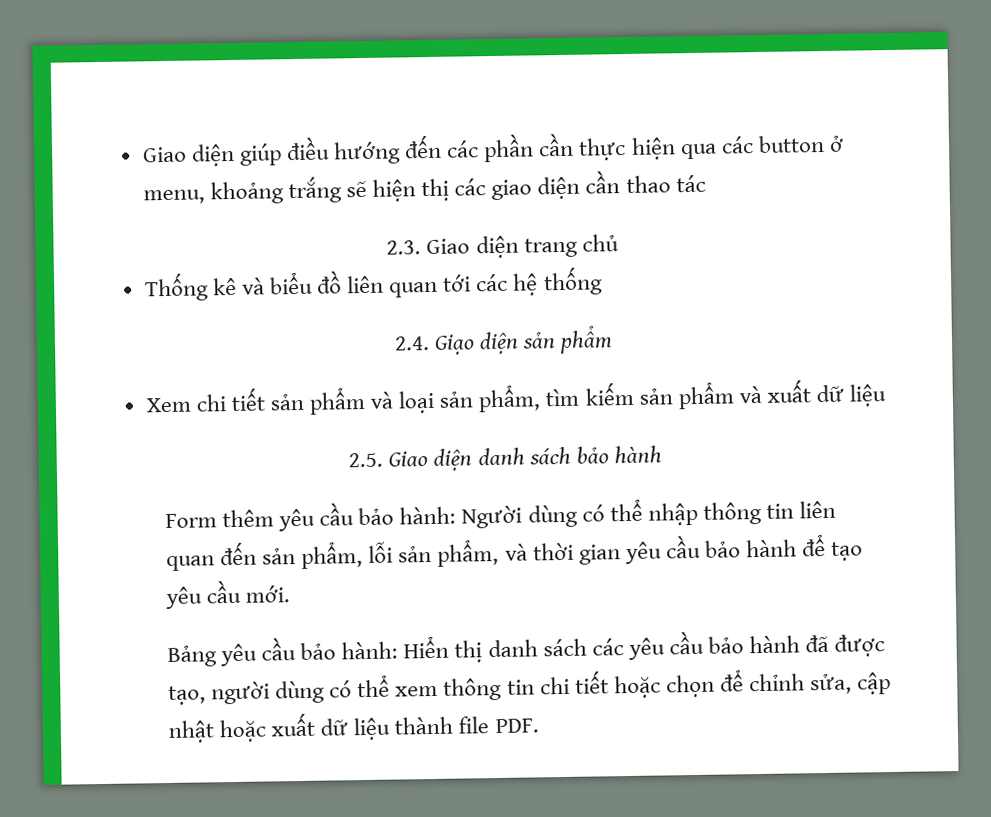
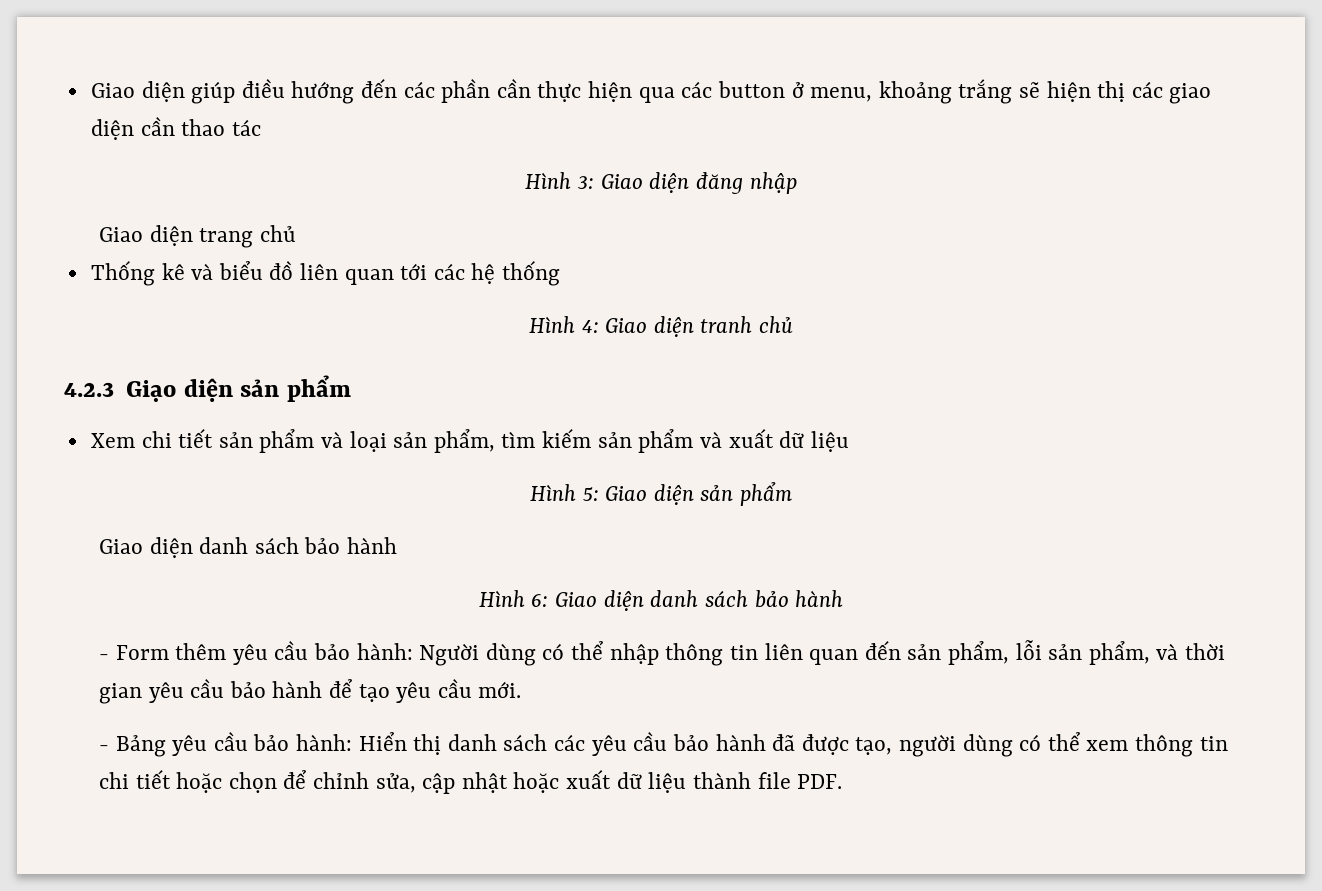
[386,240,422,255] 2.3. -> [525,172,797,194] Hình 3: Giao diện đăng nhập //
[393,336,430,351] 2.4. -> [528,316,794,337] [64,382,114,397] Hình 4: Giao diện tranh chủ // 4.2.3
[348,445,662,471] 2.5. Giao diện danh sách bảo hành // -> [529,482,793,506] [98,537,397,558] [478,590,844,611] [98,654,109,660] Hình 5: Giao diện sản phẩm // Giao diện danh sách bảo hành // Hình 6: Giao diện danh sách bảo hành // -
(291, 594) none -> [98,745,109,751] -

